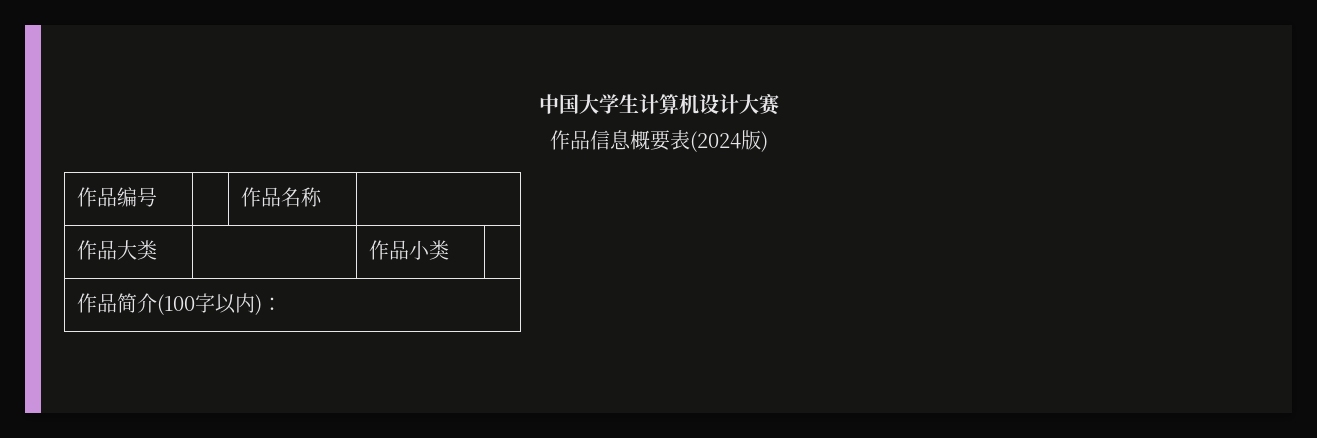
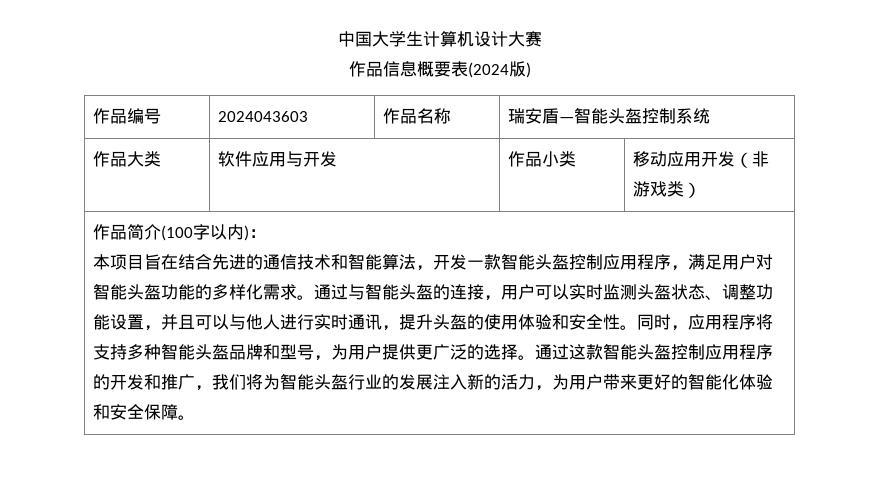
(158, 197) none -> [218,111,309,122] 2024043603
(323, 197) none -> [508,107,711,124] 瑞安盾—智能头盔控制系统
(158, 250) none -> [218,151,338,167] 软件应用与开发
(450, 250) none -> [633,151,770,168] [633,181,702,198] 移动应用开发（非游戏类）
(283, 304) none -> [93,253,774,271] [93,283,774,301] [93,314,774,331] [93,343,774,361] [93,373,774,391] [93,404,196,420] // 本项目旨在结合先进的通信技术和智能算法，开发一款智能头盔控制应用程序，满足用户对智能头盔功能的多样化需求。通过与智能头盔的连接，用户可以实时监测头盔状态、调整功能设置，并且可以与他人进行实时通讯，提升头盔的使用体验和安全性。同时，应用程序将支持多种智能头盔品牌和型号，为用户提供更广泛的选择。通过这款智能头盔控制应用程序的开发和推广，我们将为智能头盔行业的发展注入新的活力，为用户带来更好的智能化体验和安全保障。

